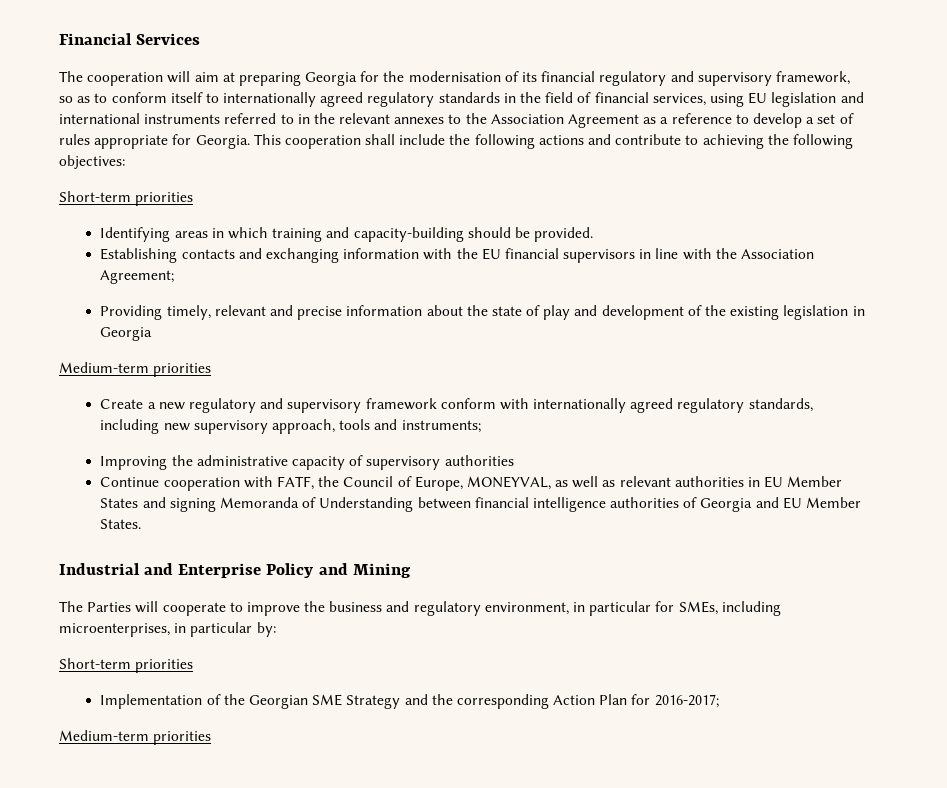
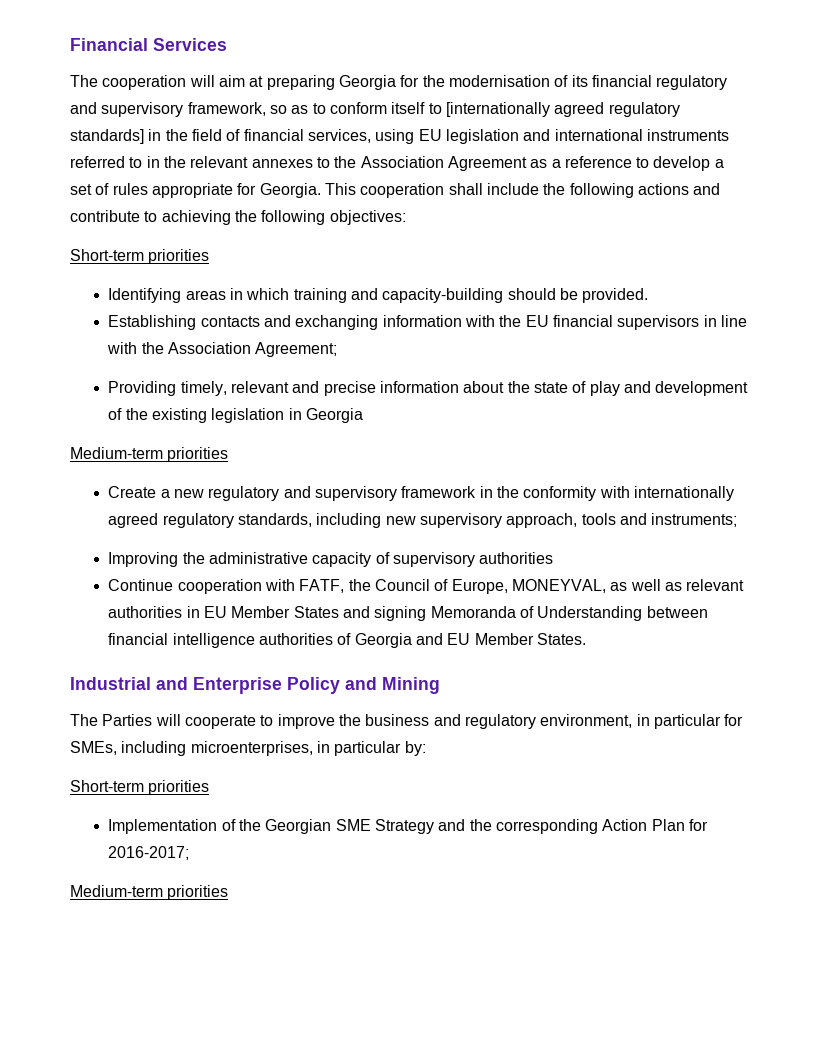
[223,92,500,107] internationally agreed regulatory standards -> [445,102,680,117] [70,129,144,144] [internationally agreed regulatory standards]
[440,398,496,409] conform -> [479,486,597,501] in the conformity

